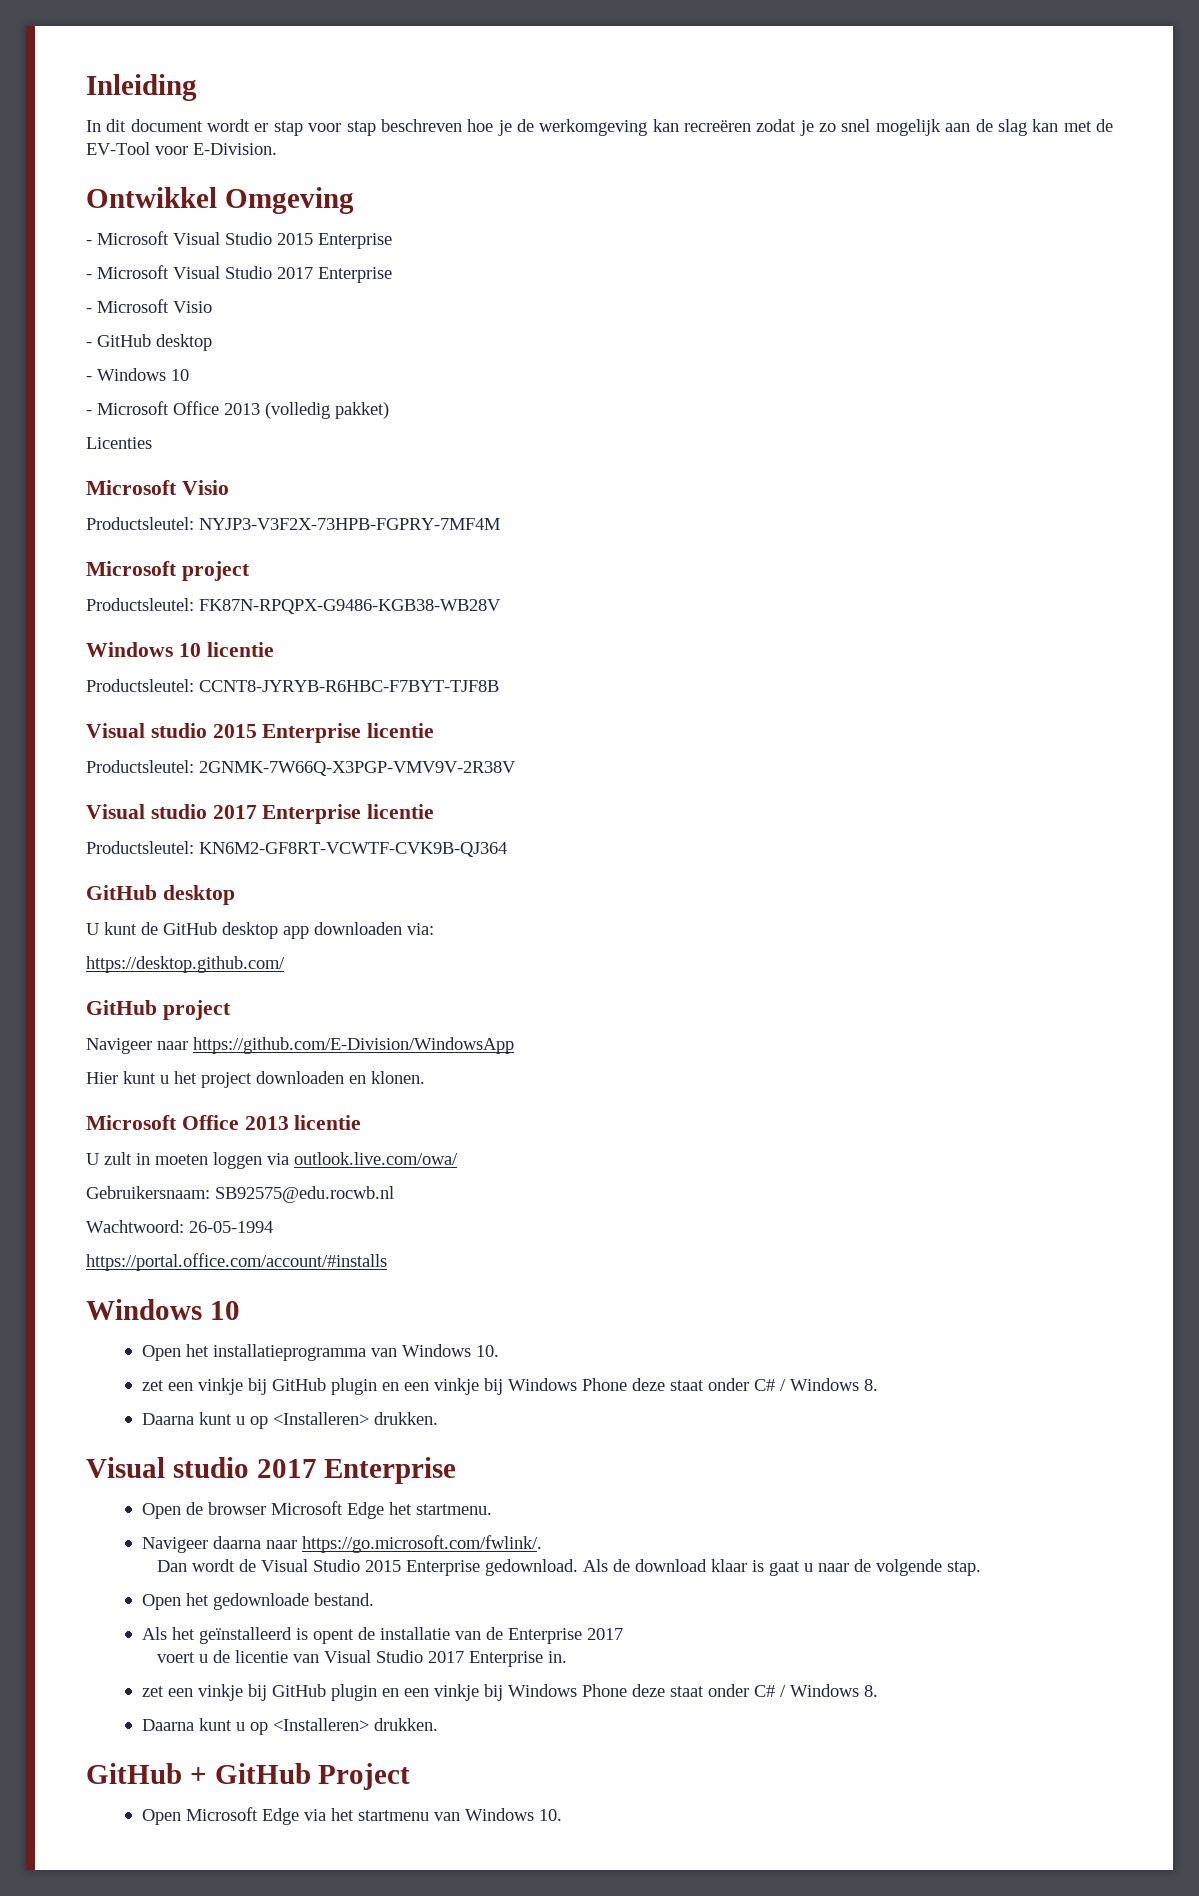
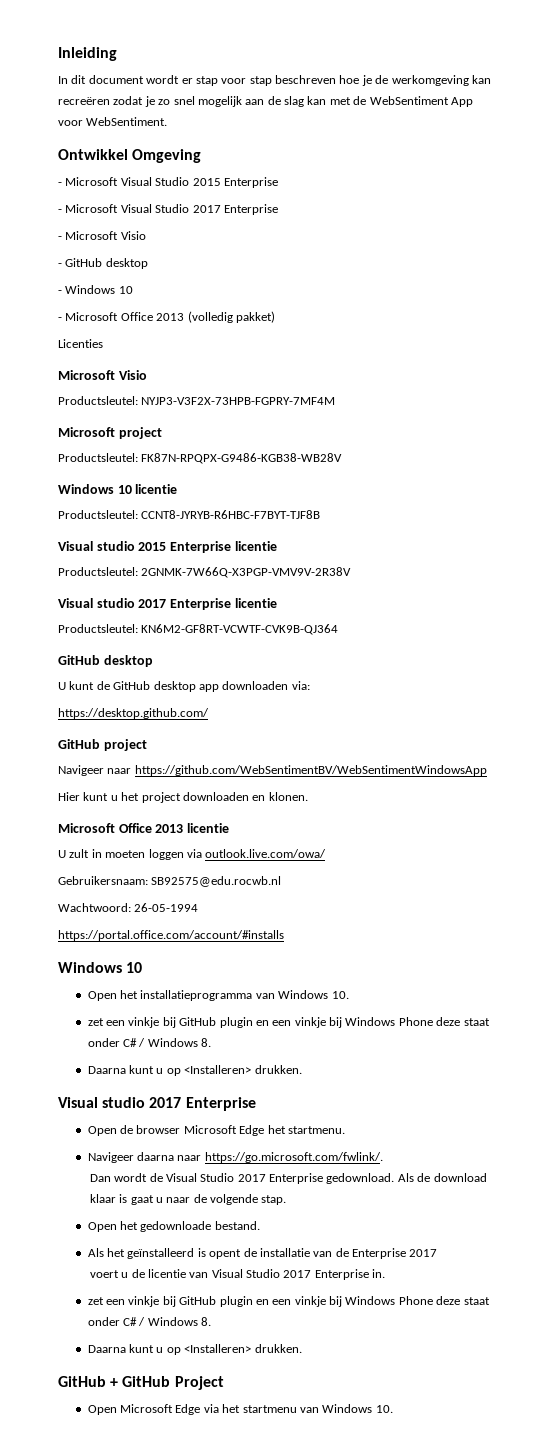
[86,142,277,155] EV-Tool voor E-Division. -> [369,96,473,107] [58,117,168,126] WebSentiment App voor WebSentiment.
[193,1037,514,1054] https://github.com/E-Division/WindowsApp -> [134,765,487,776] https://github.com/WebSentimentBV/WebSentimentWindowsApp
[365,1560,402,1572] 2015 -> [237,1174,266,1182] 2017

